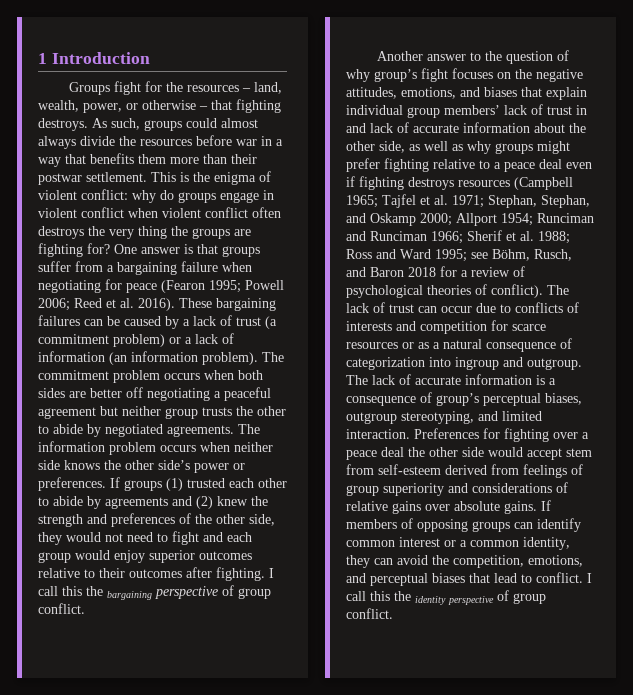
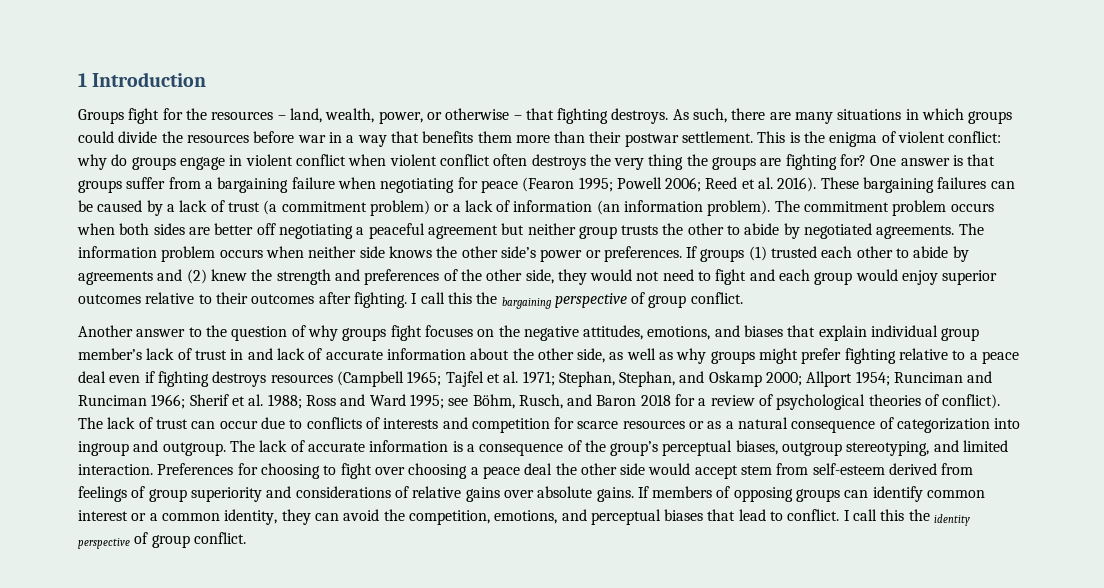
[144,118,258,131] [38,136,76,149] groups could almost always -> [731,108,1013,124] [78,131,114,143] there are many situations in which groups could
[374,69,417,82] group’s -> [342,328,387,341] groups
[444,105,500,115] members’ -> [78,348,142,360] member’s
(432, 397) none -> [584,440,606,452] the
[504,428,578,442] fighting over -> [260,463,468,479] choosing to fight over choosing

